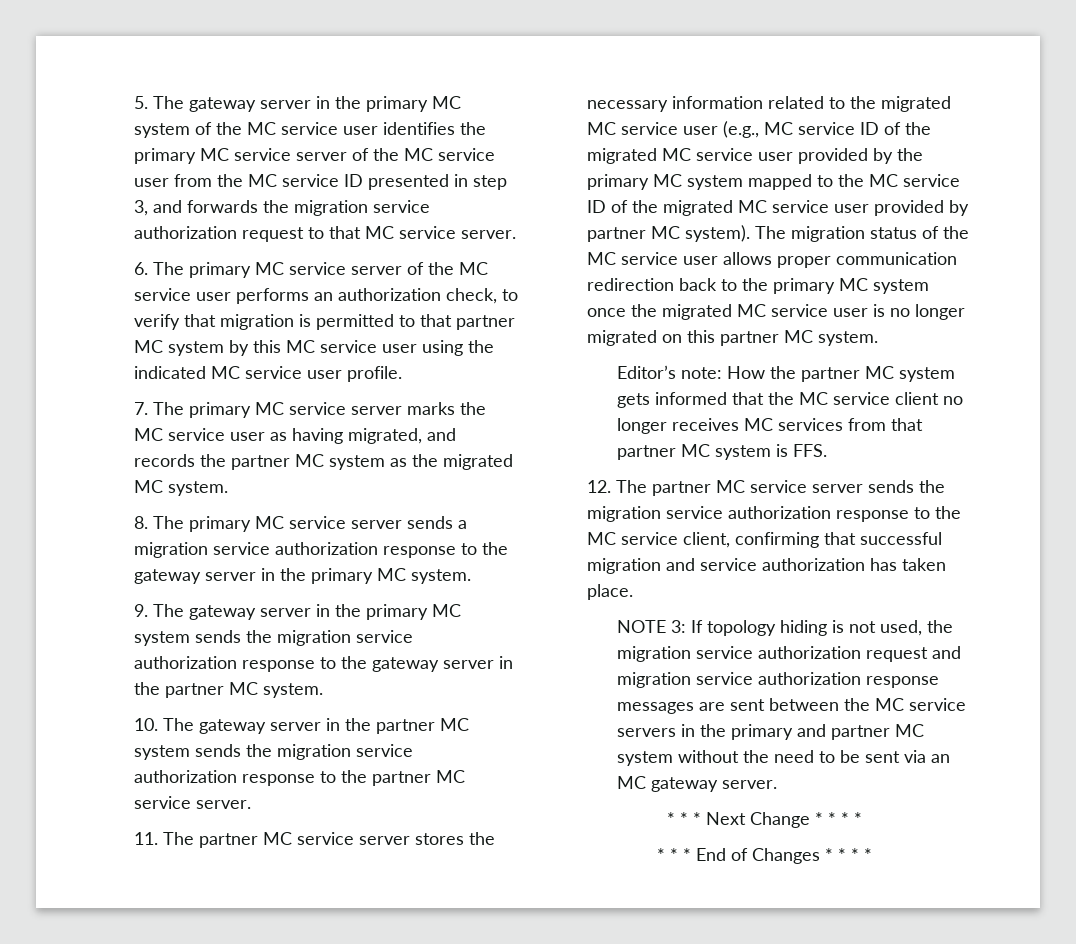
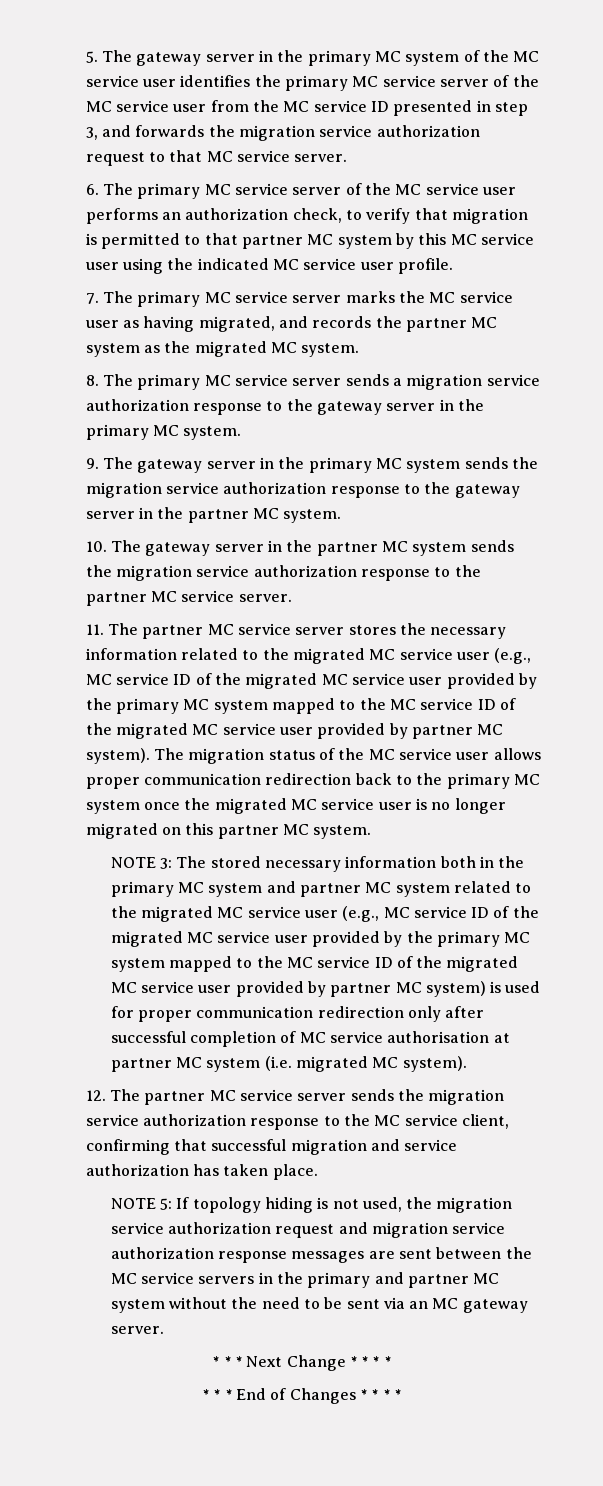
[616,365,955,382] [616,392,963,408] [616,418,923,434] [616,444,827,460] Editor’s note: How the partner MC system gets informed that the MC service client no longer receives MC services from that partner MC system is FFS. -> [110,856,525,872] [110,881,532,897] [110,906,539,922] [110,931,531,947] [110,956,519,972] [110,981,541,997] [110,1006,485,1022] [110,1031,510,1047] [110,1056,467,1072] NOTE 3: The stored necessary information both in the primary MC system and partner MC system related to the migrated MC service user (e.g., MC service ID of the migrated MC service user provided by the primary MC system mapped to the MC service ID of the migrated MC service user provided by partner MC system) is used for proper communication redirection only after successful completion of MC service authorisation at partner MC system (i.e. migrated MC system).
[670,620,686,633] 3: -> [159,1198,172,1210] 5:

